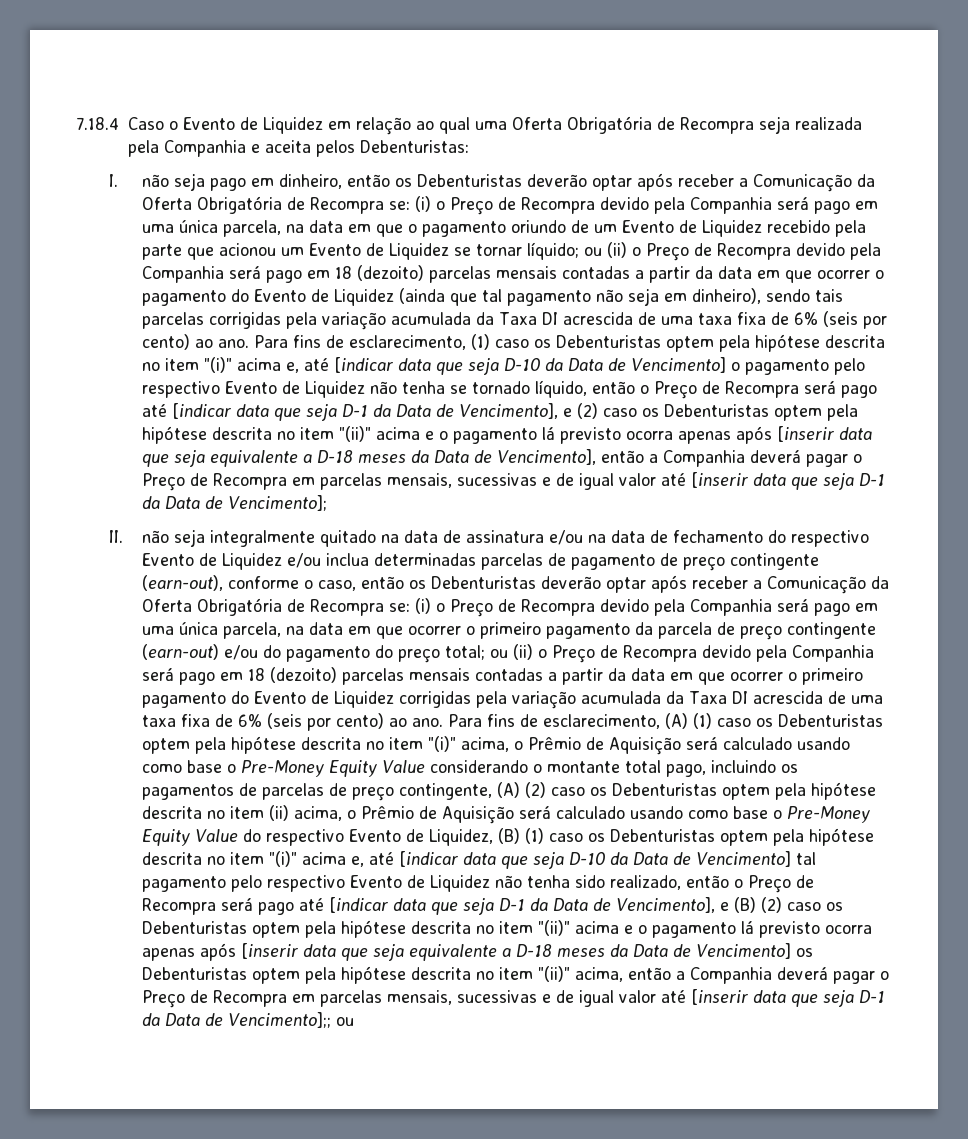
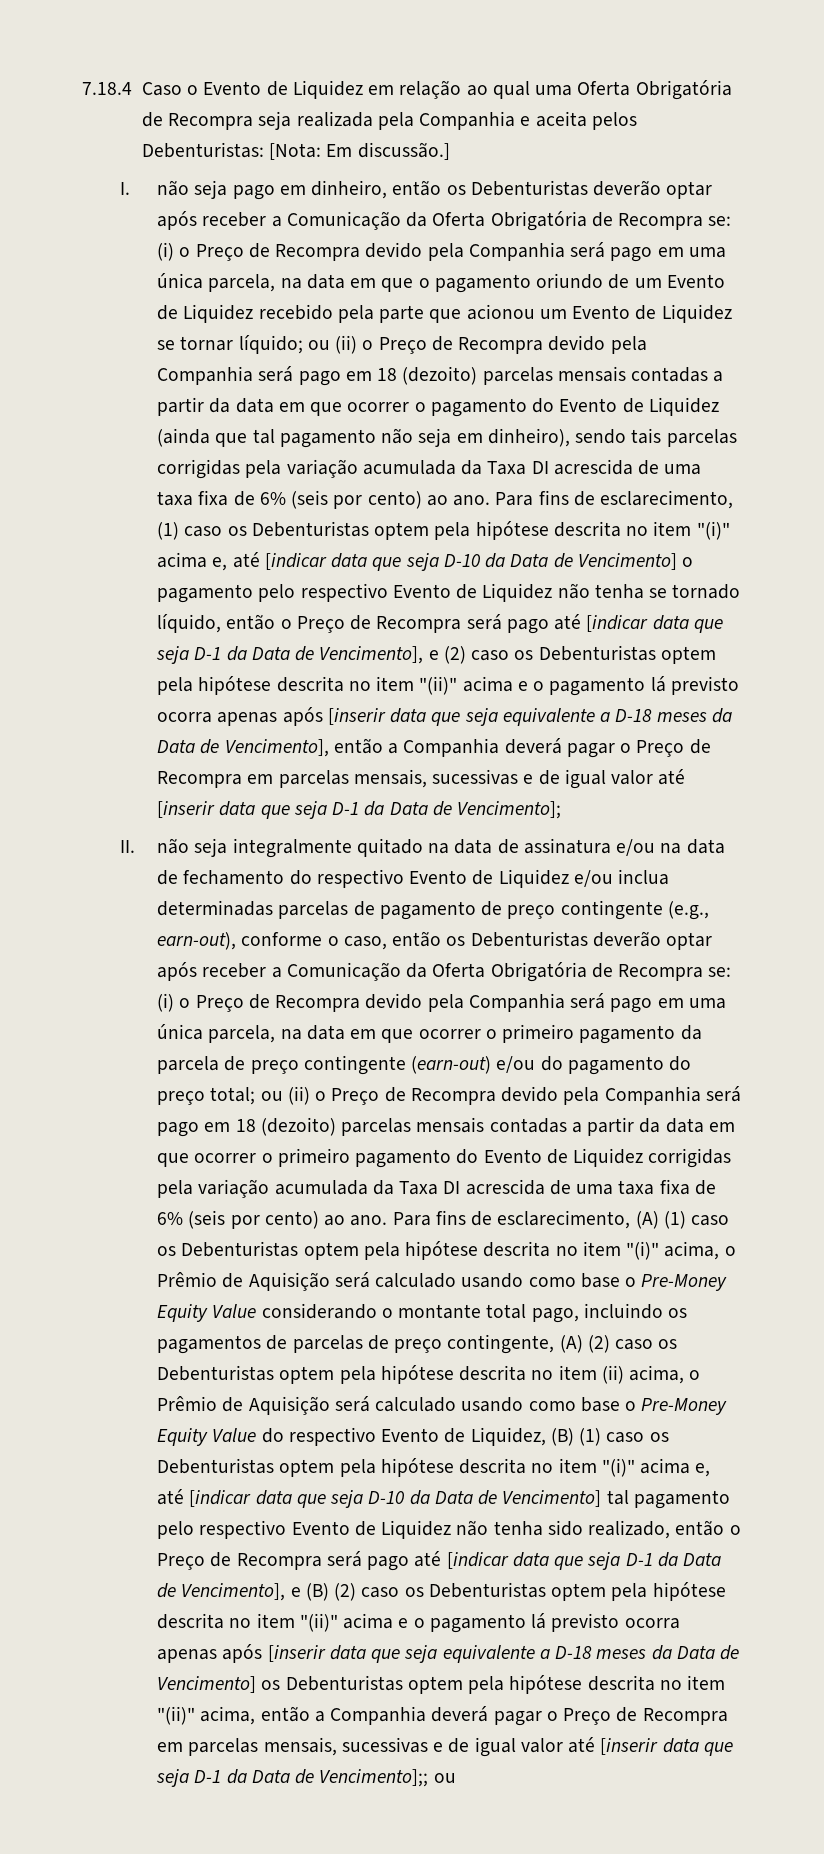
(469, 146) none -> [269,142,450,160] [Nota: Em discussão.]
[141,575,223,591] (earn-out), -> [667,901,709,920] [157,932,237,950] (e.g., earn-out),

